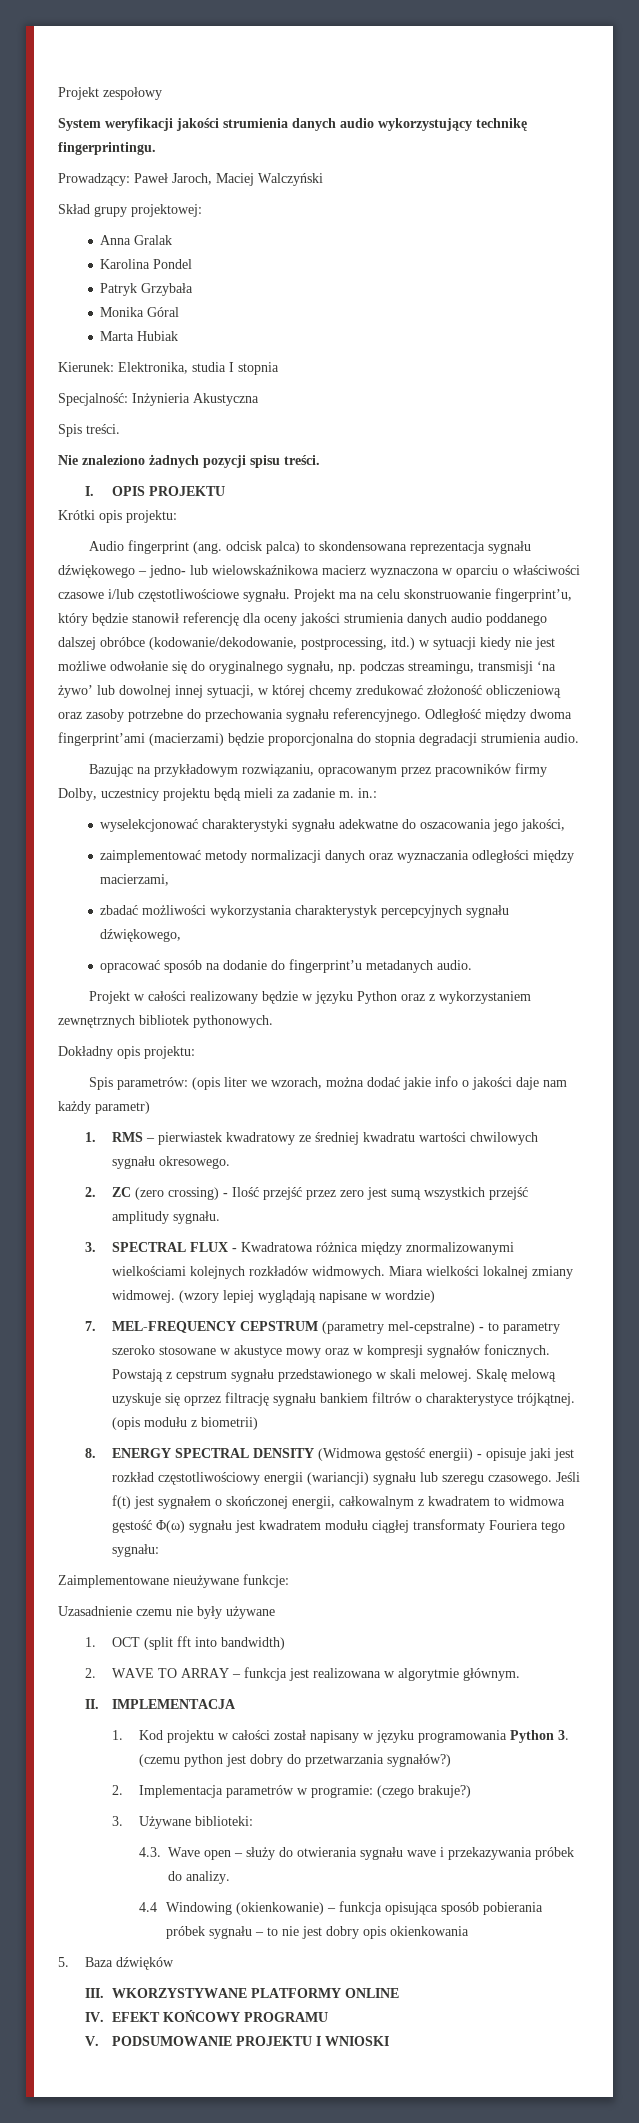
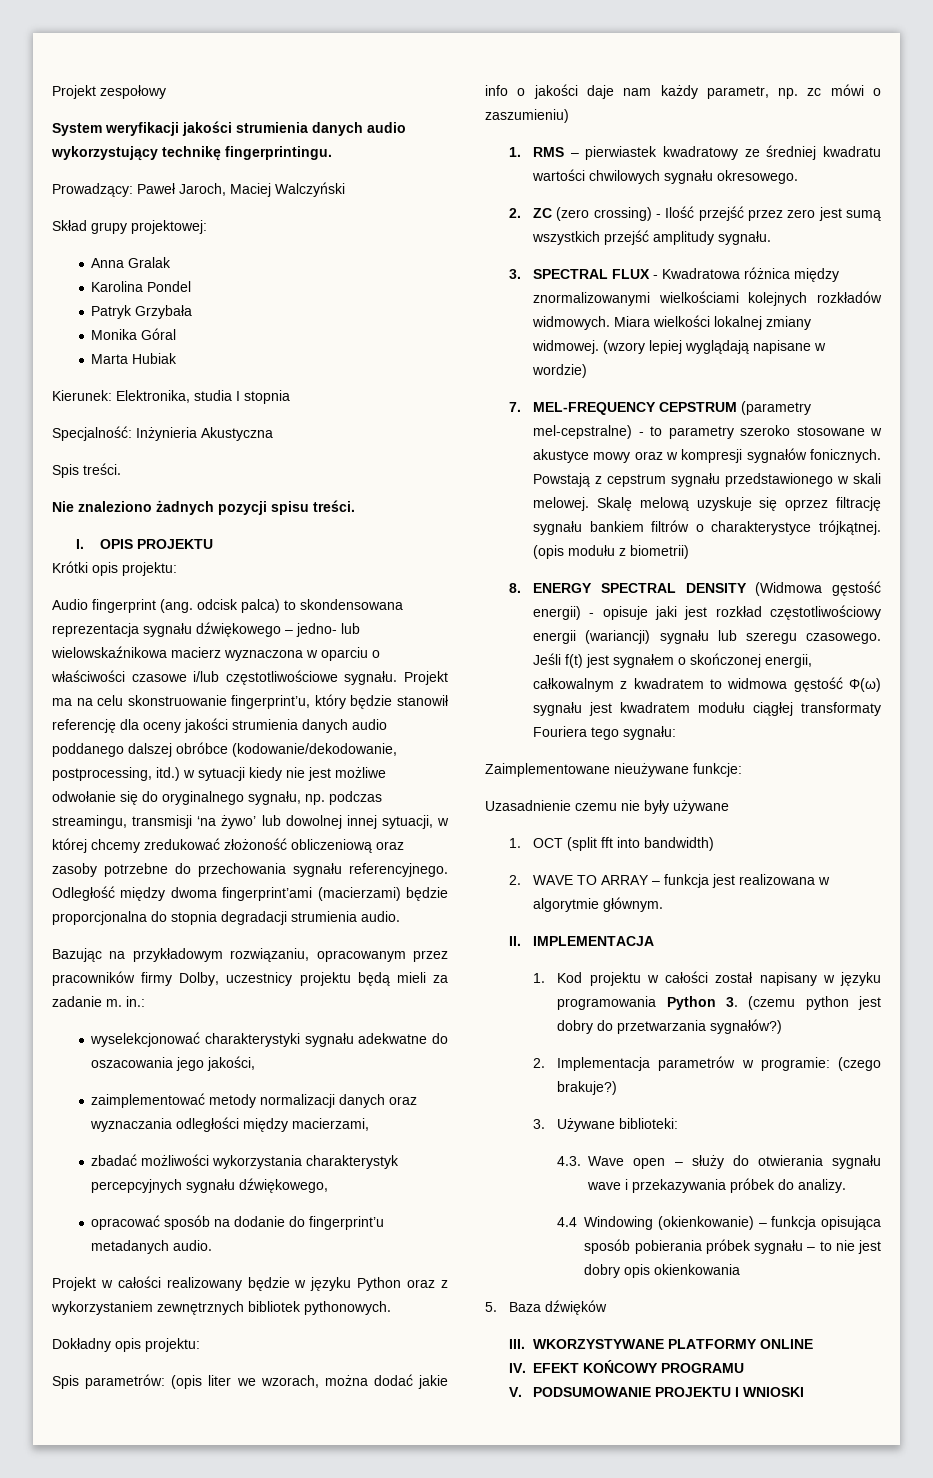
[95,1101,150,1114] parametr) -> [706,84,881,99] [485,109,569,123] parametr, np. zc mówi o zaszumieniu)

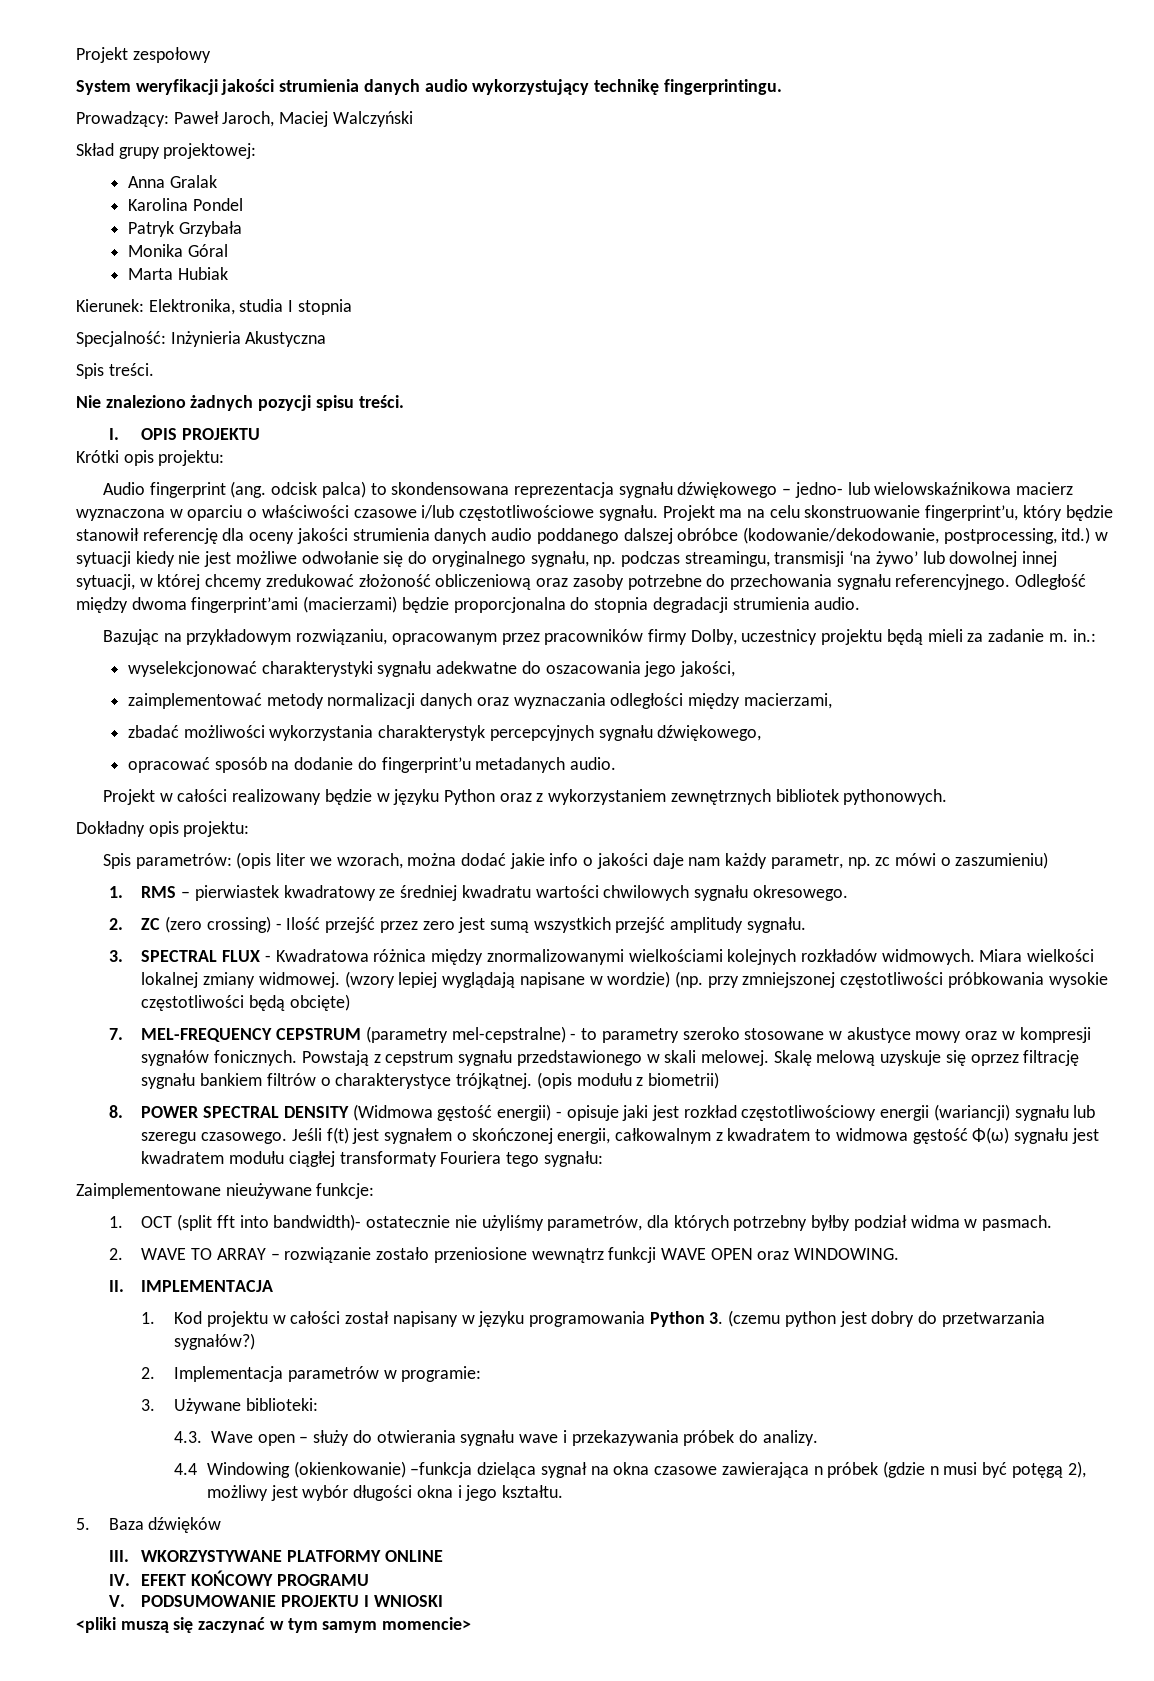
(588, 371) none -> [675,971,1108,988] [141,994,350,1011] (np. przy zmniejszonej częstotliwości próbkowania wysokie częstotliwości będą obcięte)
[533,583,593,593] ENERGY -> [141,1106,199,1118] POWER
[485,800,729,814] // Uzasadnienie czemu nie były używane -> (375, 1191) none
[644,837,715,851] bandwidth) -> [273,1214,1053,1231] bandwidth)- ostatecznie nie użyliśmy parametrów, dla których potrzebny byłby podział widma w pasmach.
[664,874,831,888] [533,897,664,912] funkcja jest realizowana w algorytmie głównym. -> [284,1247,900,1263] rozwiązanie zostało przeniosione wewnątrz funkcji WAVE OPEN oraz WINDOWING.
[838,1057,881,1071] [557,1081,618,1095] (czego brakuje?) -> (482, 1374) none
[758,1216,881,1230] [584,1239,882,1254] [584,1264,741,1278] – funkcja opisująca sposób pobierania próbek sygnału – to nie jest dobry opis okienkowania -> [410,1461,1086,1478] [206,1485,564,1501] –funkcja dzieląca sygnał na okna czasowe zawierająca n próbek (gdzie n musi być potęgą 2), możliwy jest wybór długości okna i jego kształtu.
(805, 1392) none -> [76,1617,472,1633] // <pliki muszą się zaczynać w tym samym momencie>

